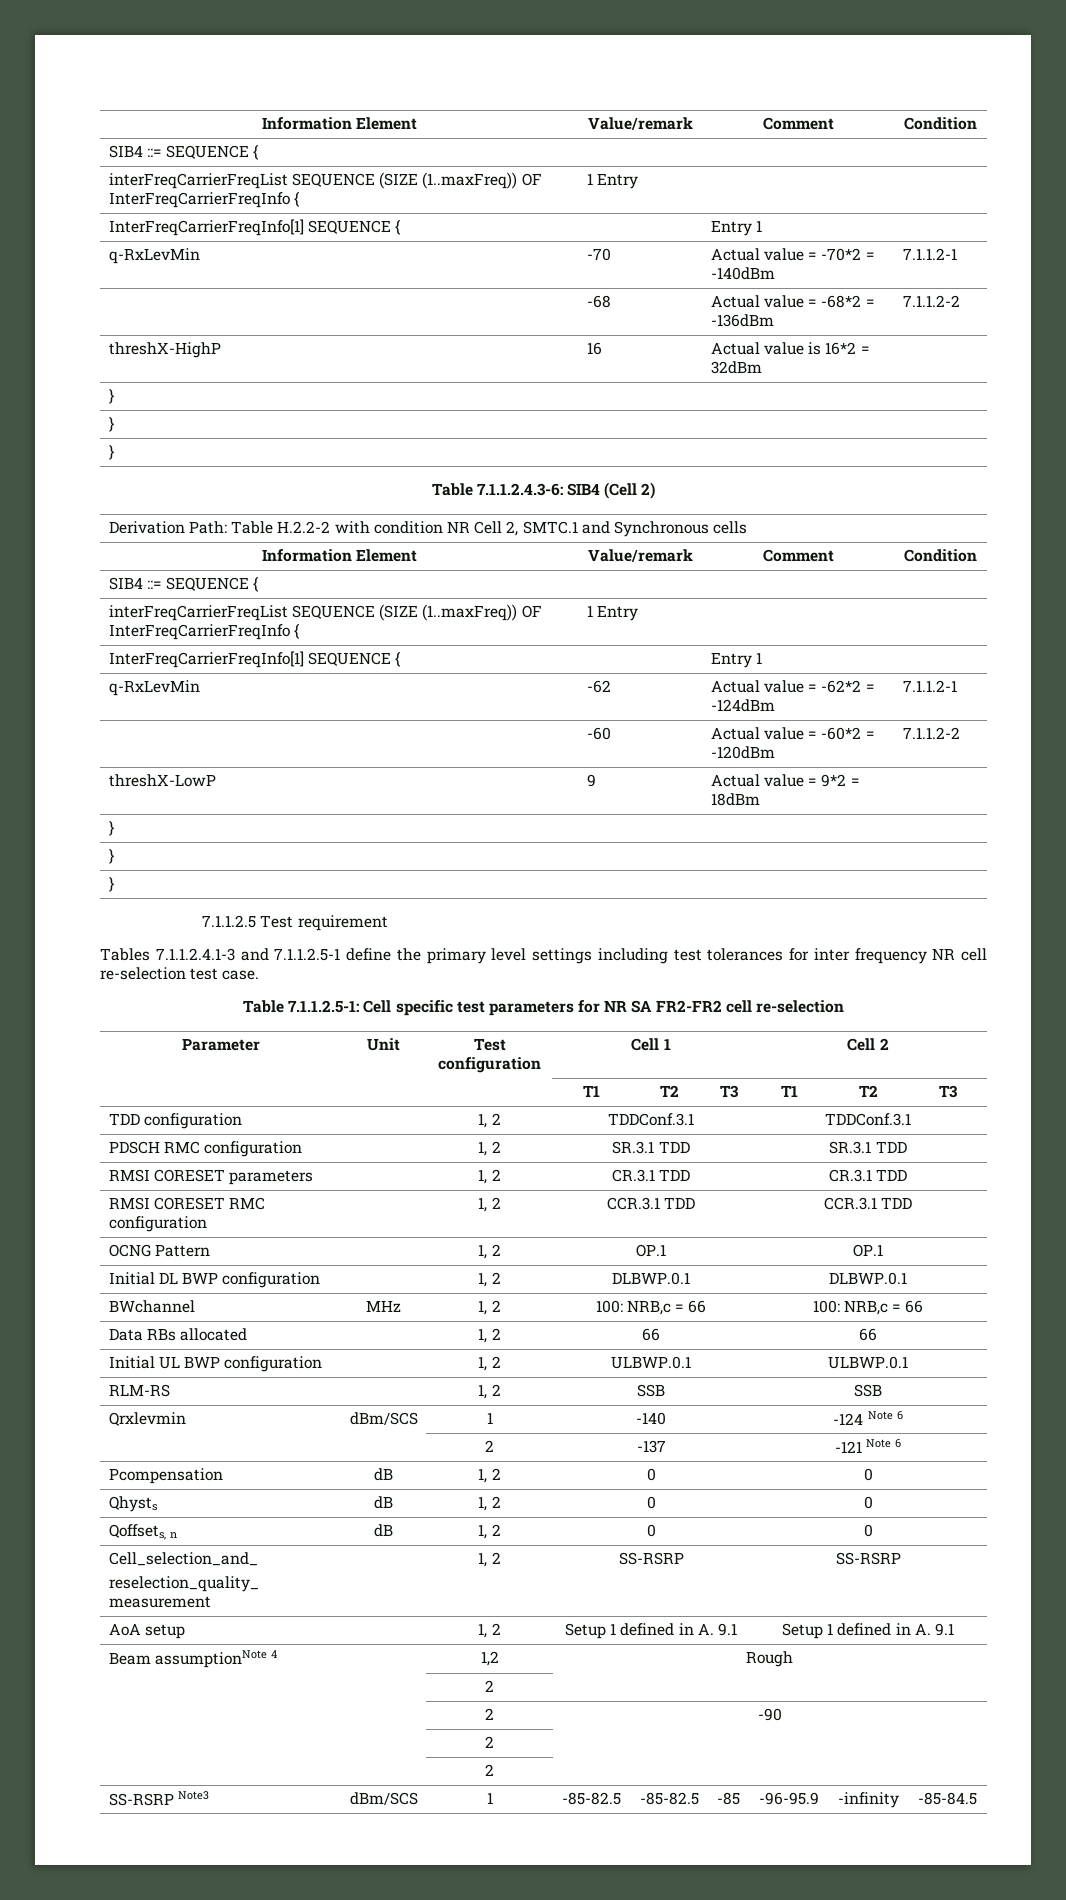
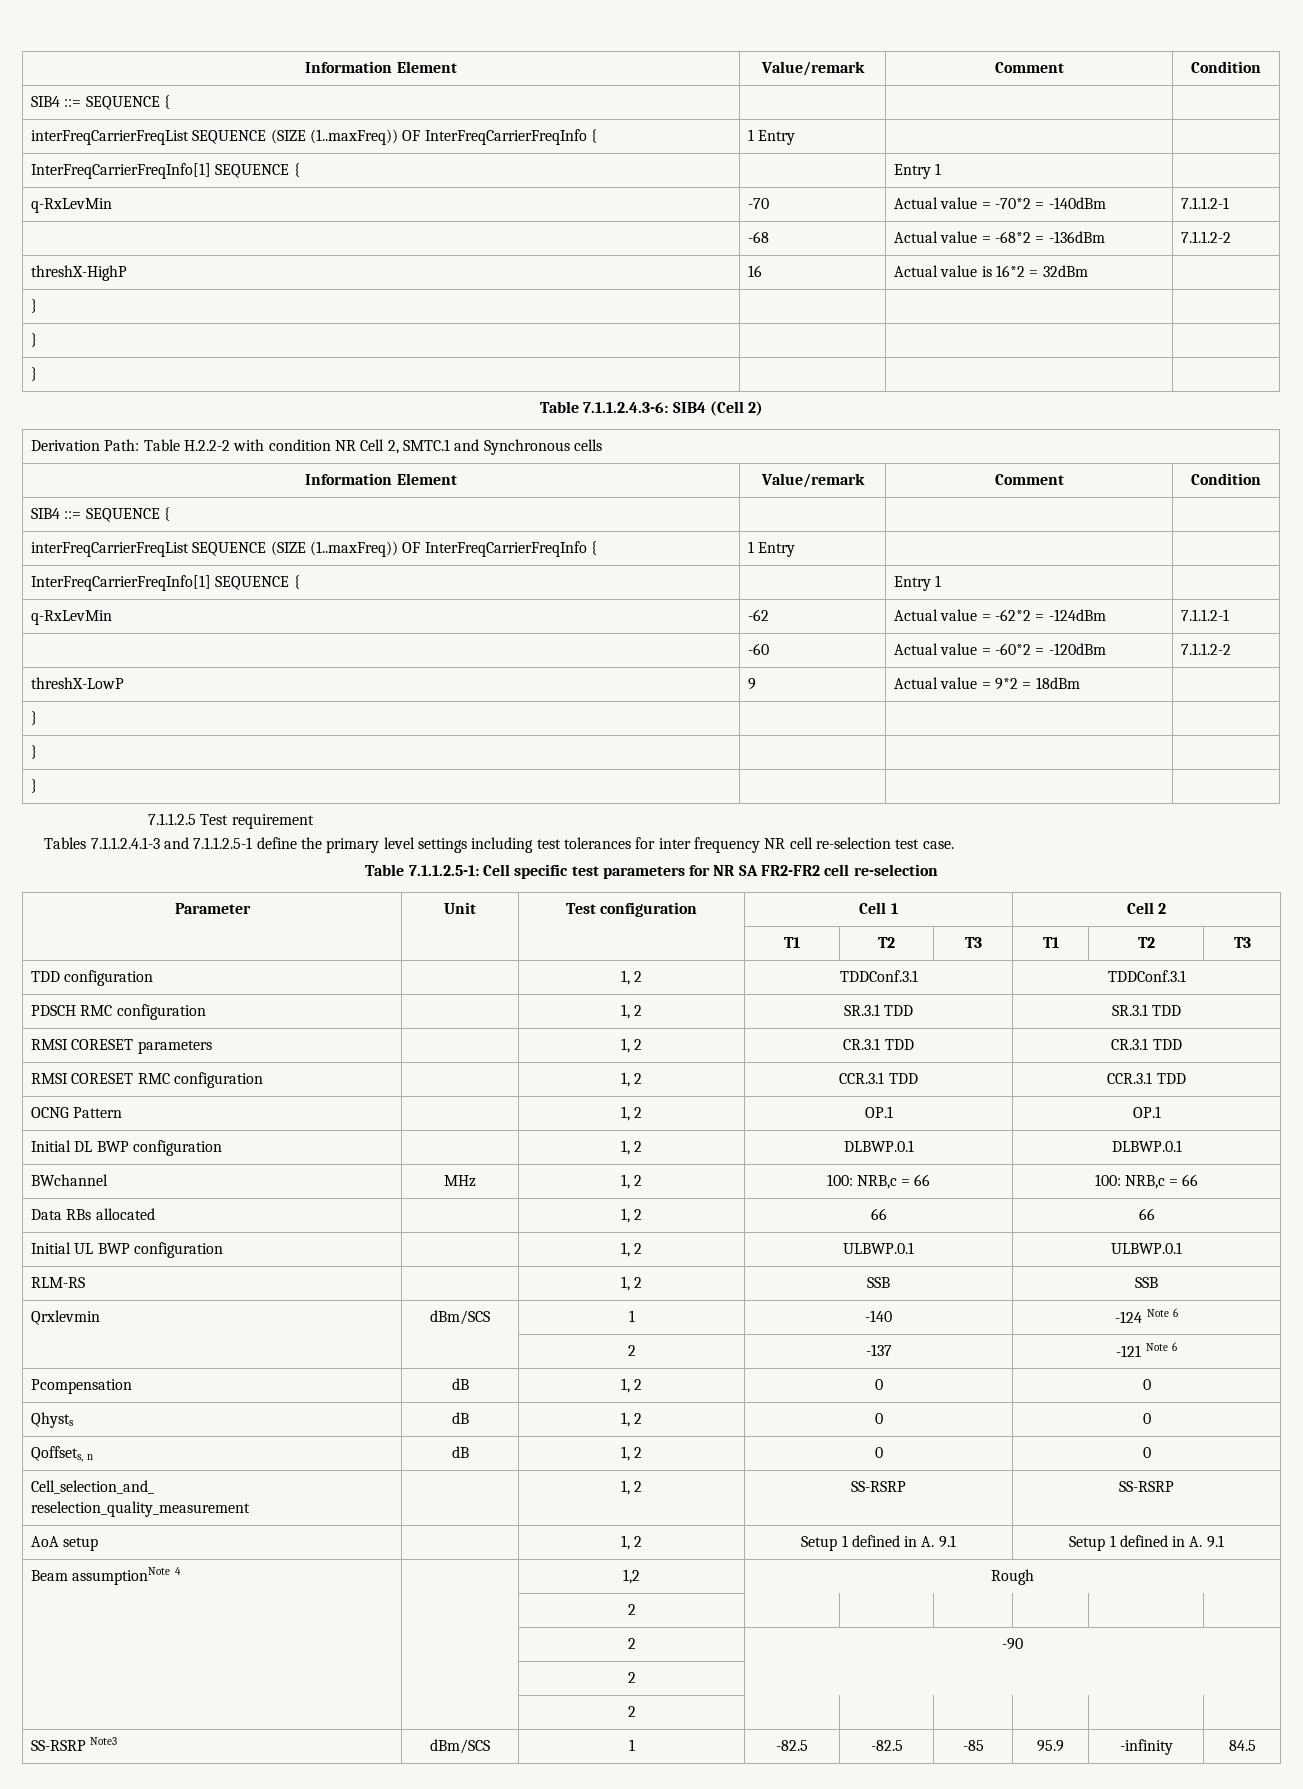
[562,1792,621,1805] [639,1792,699,1805] -85-82.5 | -85-82.5 -> [776,1740,808,1751] [870,1740,903,1751] -82.5 | -82.5
[759,1792,819,1805] -96-95.9 -> [1037,1740,1064,1752] 95.9
[918,1792,977,1805] -85-84.5 -> [1228,1740,1256,1751] 84.5

